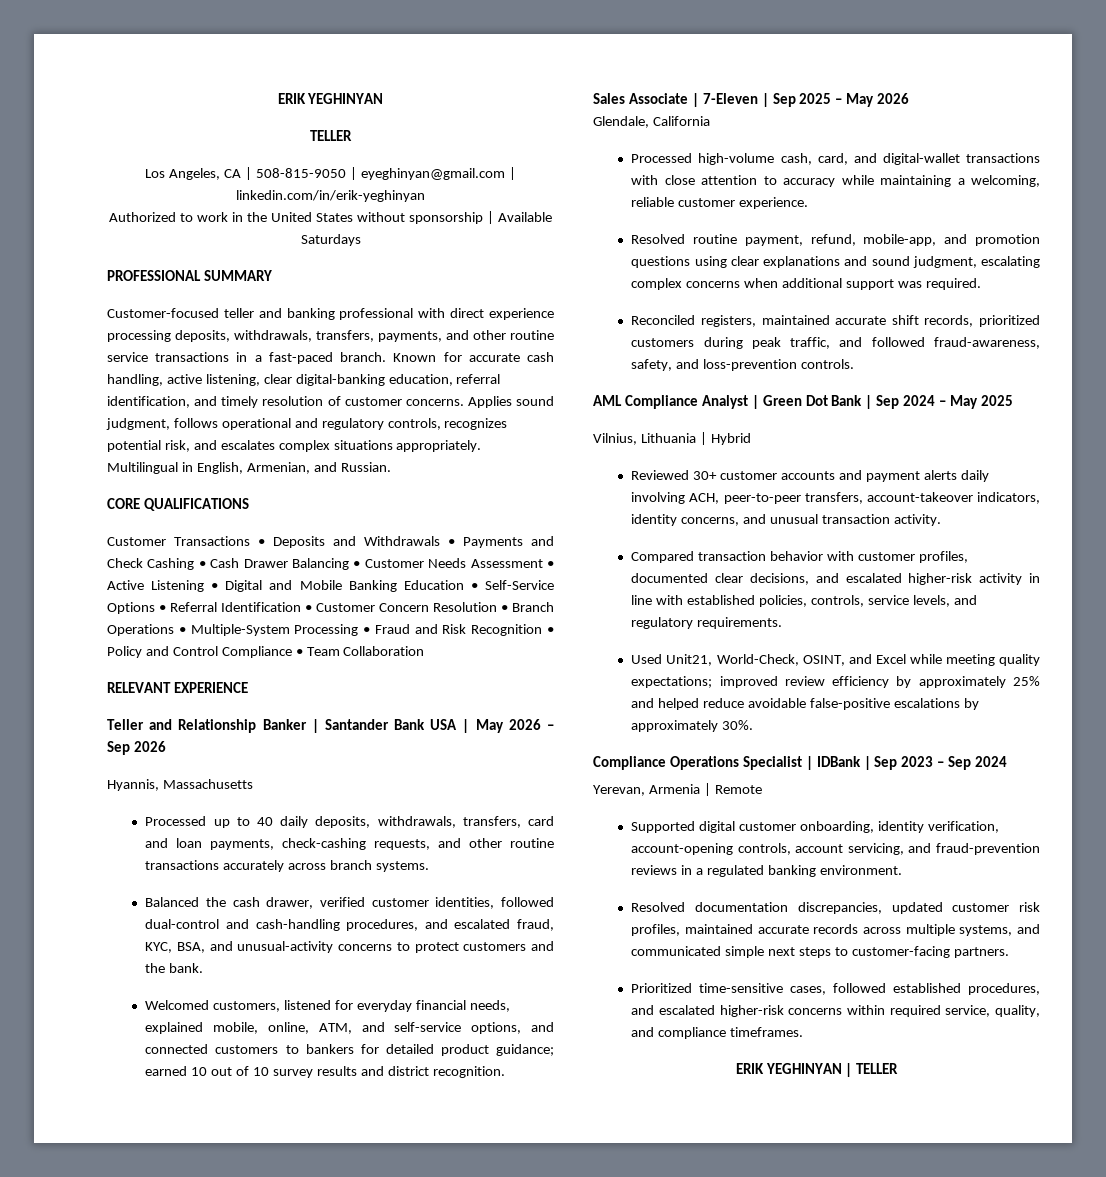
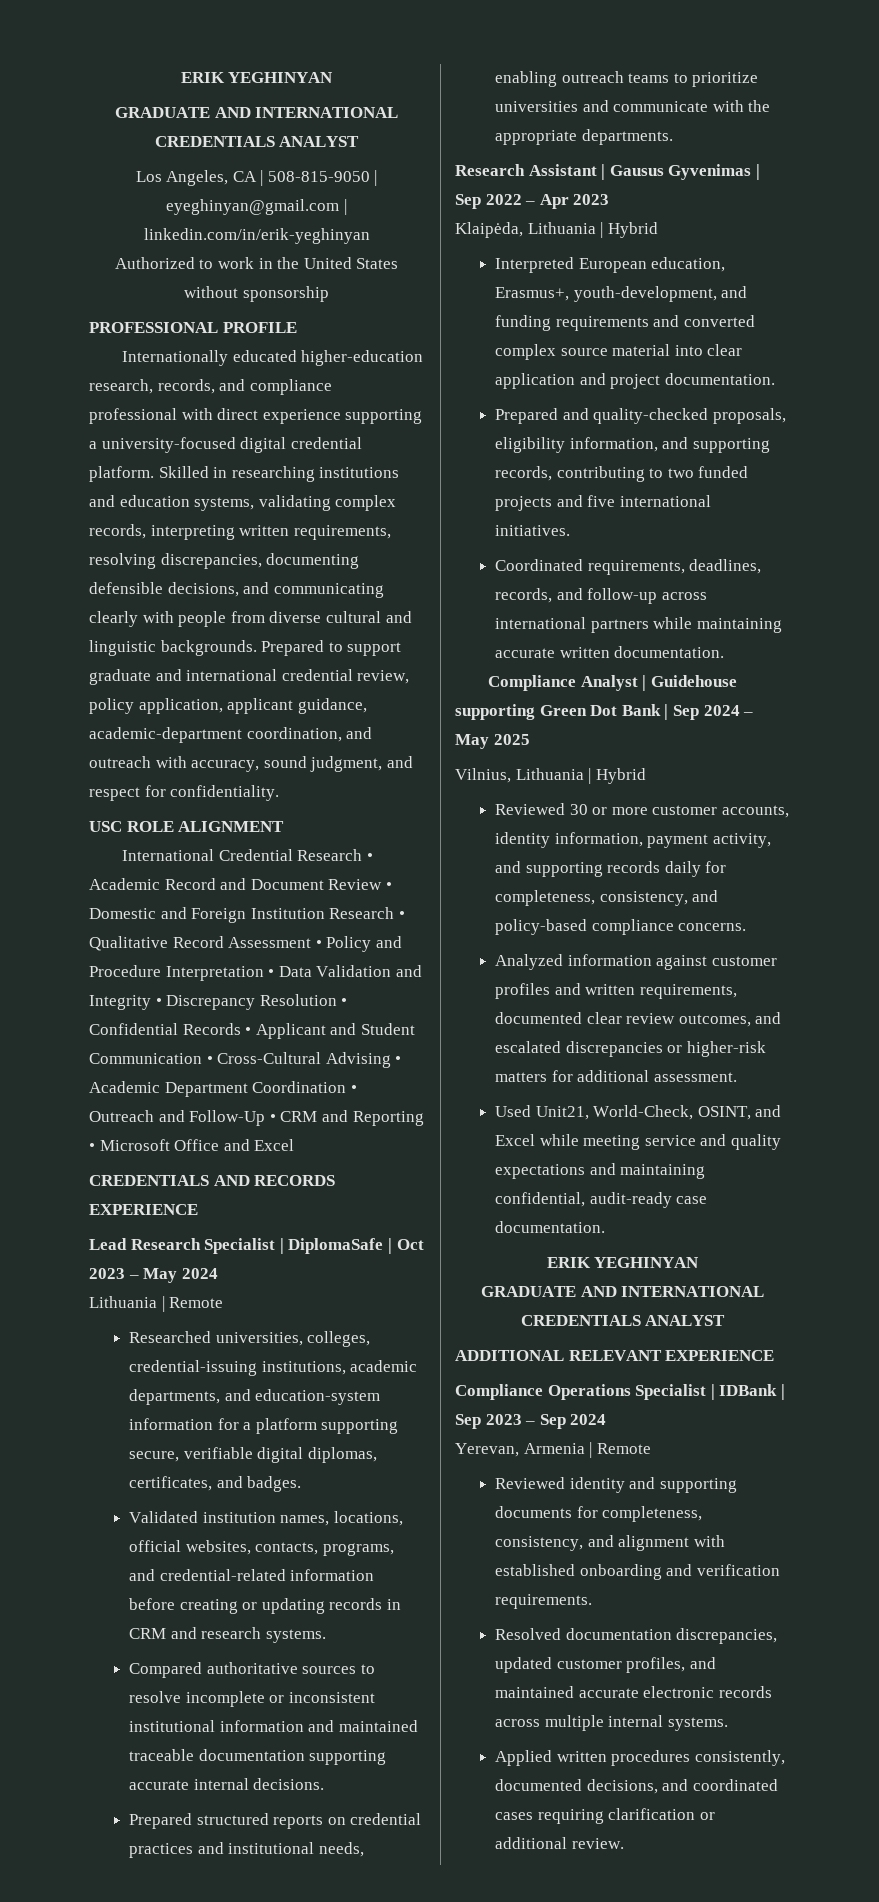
[277,93,384,104] [310,130,352,141] ERIK YEGHINYAN // TELLER -> [180,72,334,83] [114,107,399,118] [154,136,360,147] ERIK YEGHINYAN // GRADUATE AND INTERNATIONAL CREDENTIALS ANALYST
[486,211,552,224] [300,234,361,246] [107,270,272,281] [107,308,554,320] [107,330,554,342] [107,352,554,364] [107,374,501,386] [107,396,554,408] [106,418,508,430] [107,440,482,452] [107,462,391,474] [107,498,249,511] [107,536,554,548] [107,558,554,570] [107,580,554,592] [107,602,554,614] [107,624,554,636] [107,646,425,658] [107,682,248,693] [107,719,554,733] [107,741,166,755] [107,779,253,791] [145,816,554,828] [145,838,554,850] [145,860,429,872] [145,897,554,909] [145,919,554,931] [145,941,554,953] [145,963,204,973] [145,1000,510,1012] [145,1022,555,1034] [145,1044,554,1056] [145,1066,505,1078] [593,93,910,107] [593,116,710,128] [631,153,1040,165] [631,175,1040,187] [631,197,809,209] [631,234,1040,246] [631,256,1040,268] [631,278,981,290] [631,315,1040,327] [631,337,1040,349] [631,359,855,371] [593,395,622,406] | Available Saturdays // PROFESSIONAL SUMMARY // Customer-focused teller and banking professional with direct experience processing deposits, withdrawals, transfers, payments, and other routine service transactions in a fast-paced branch. Known for accurate cash handling, active listening, clear digital-banking education, referral identification, and timely resolution of customer concerns. Applies sound judgment, follows operational and regulatory controls, recognizes potential risk, and escalates complex situations appropriately. Multilingual in English, Armenian, and Russian. // CORE QUALIFICATIONS // Customer Transactions • Deposits and Withdrawals • Payments and Check Cashing • Cash Drawer Balancing • Customer Needs Assessment • Active Listening • Digital and Mobile Banking Education • Self-Service Options • Referral Identification • Customer Concern Resolution • Branch Operations • Multiple-System Processing • Fraud and Risk Recognition • Policy and Control Compliance • Team Collaboration // RELEVANT EXPERIENCE // Teller and Relationship Banker | Santander Bank USA | May 2026 – Sep 2026 // Hyannis, Massachusetts // Processed up to 40 daily deposits, withdrawals, transfers, card and loan payments, check-cashing requests, and other routine transactions accurately across branch systems. // Balanced the cash drawer, verified customer identities, followed dual-control and cash-handling procedures, and escalated fraud, KYC, BSA, and unusual-activity concerns to protect customers and the bank. // Welcomed customers, listened for everyday financial needs, explained mobile, online, ATM, and self-service options, and connected customers to bankers for detailed product guidance; earned 10 out of 10 survey results and district recognition. // Sales Associate | 7-Eleven | Sep 2025 – May 2026 // Glendale, California // Processed high-volume cash, card, and digital-wallet transactions with close attention to accuracy while maintaining a welcoming, reliable customer experience. // Resolved routine payment, refund, mobile-app, and promotion questions using clear explanations and sound judgment, escalating complex concerns when additional support was required. // Reconciled registers, maintained accurate shift records, prioritized customers during peak traffic, and followed fraud-awareness, safety, and loss-prevention controls. // AML -> [89,322,297,333] [122,350,424,366] [89,379,332,395] [89,408,423,424] [89,437,362,453] [89,466,400,482] [89,495,397,511] [89,524,391,540] [89,553,360,569] [89,582,384,598] [89,611,412,627] [89,640,402,656] [89,669,410,685] [89,698,367,714] [89,727,373,743] [89,756,413,772] [89,785,280,801] [89,821,285,832] [122,849,374,861] [89,878,392,890] [89,907,405,923] [89,936,402,952] [89,965,422,981] [89,994,348,1010] [89,1023,415,1039] [89,1052,402,1068] [89,1081,357,1097] [89,1110,424,1126] [89,1139,295,1151] [89,1175,336,1186] [89,1204,198,1215] [89,1238,424,1254] [89,1268,218,1283] [89,1296,224,1312] [128,1331,371,1347] [128,1360,418,1376] [128,1389,381,1405] [128,1418,399,1434] [128,1447,377,1463] [128,1476,302,1492] [128,1511,403,1526] [128,1540,394,1556] [128,1569,375,1581] [128,1598,401,1614] [128,1627,326,1643] [128,1662,375,1678] [128,1691,375,1707] [128,1720,418,1732] [128,1749,387,1765] [128,1778,325,1790] [128,1813,422,1829] [128,1842,364,1858] [494,71,759,87] [494,100,771,112] [494,129,673,145] [455,164,760,180] [455,194,610,209] [455,222,658,238] [494,257,726,273] [494,286,748,302] [494,315,755,331] [494,344,743,360] [494,373,775,389] [494,408,786,424] [494,437,770,453] [494,466,749,482] [494,495,711,511] [494,525,570,536] [494,559,762,575] [494,588,707,604] [494,617,782,633] [494,646,725,658] // PROFESSIONAL PROFILE // Internationally educated higher-education research, records, and compliance professional with direct experience supporting a university-focused digital credential platform. Skilled in researching institutions and education systems, validating complex records, interpreting written requirements, resolving discrepancies, documenting defensible decisions, and communicating clearly with people from diverse cultural and linguistic backgrounds. Prepared to support graduate and international credential review, policy application, applicant guidance, academic-department coordination, and outreach with accuracy, sound judgment, and respect for confidentiality. // USC ROLE ALIGNMENT // International Credential Research • Academic Record and Document Review • Domestic and Foreign Institution Research • Qualitative Record Assessment • Policy and Procedure Interpretation • Data Validation and Integrity • Discrepancy Resolution • Confidential Records • Applicant and Student Communication • Cross-Cultural Advising • Academic Department Coordination • Outreach and Follow-Up • CRM and Reporting • Microsoft Office and Excel // CREDENTIALS AND RECORDS EXPERIENCE // Lead Research Specialist | DiplomaSafe | Oct 2023 – May 2024 // Lithuania | Remote // Researched universities, colleges, credential-issuing institutions, academic departments, and education-system information for a platform supporting secure, verifiable digital diplomas, certificates, and badges. // Validated institution names, locations, official websites, contacts, programs, and credential-related information before creating or updating records in CRM and research systems. // Compared authoritative sources to resolve incomplete or inconsistent institutional information and maintained traceable documentation supporting accurate internal decisions. // Prepared structured reports on credential practices and institutional needs, enabling outreach teams to prioritize universities and communicate with the appropriate departments. // Research Assistant | Gausus Gyvenimas | Sep 2022 – Apr 2023 // Klaipėda, Lithuania | Hybrid // Interpreted European education, Erasmus+, youth-development, and funding requirements and converted complex source material into clear application and project documentation. // Prepared and quality-checked proposals, eligibility information, and supporting records, contributing to two funded projects and five international initiatives. // Coordinated requirements, deadlines, records, and follow-up across international partners while maintaining accurate written documentation. //
(759, 402) none -> [651,675,738,687] [455,704,535,720] Guidehouse supporting
[693,470,989,482] [631,492,1040,504] [631,514,941,526] [631,551,968,563] [631,573,1040,585] [631,595,977,607] [631,617,783,629] 30+ customer accounts and payment alerts daily involving ACH, peer-to-peer transfers, account-takeover indicators, identity concerns, and unusual transaction activity. // Compared transaction behavior with customer profiles, documented clear decisions, and escalated higher-risk activity in line with established policies, controls, service levels, and regulatory requirements. -> [569,804,789,818] [494,832,771,848] [494,861,727,877] [494,890,719,906] [494,919,747,935] [494,954,777,970] [494,983,737,999] [494,1012,782,1027] [494,1041,766,1057] [494,1070,737,1082] 30 or more customer accounts, identity information, payment activity, and supporting records daily for completeness, consistency, and policy-based compliance concerns. // Analyzed information against customer profiles and written requirements, documented clear review outcomes, and escalated discrepancies or higher-risk matters for additional assessment.
[999,654,1040,666] [631,676,1040,688] [631,698,979,710] [631,720,754,732] quality expectations; improved review efficiency by approximately 25% and helped reduce avoidable false-positive escalations by approximately 30%. -> [644,1134,781,1150] [494,1163,706,1179] [494,1192,708,1208] [494,1221,605,1233] [546,1257,700,1268] [480,1286,765,1297] [520,1315,726,1326] [455,1350,775,1361] service and quality expectations and maintaining confidential, audit-ready case documentation. // ERIK YEGHINYAN // GRADUATE AND INTERNATIONAL CREDENTIALS ANALYST // ADDITIONAL RELEVANT EXPERIENCE
[631,821,999,833] [631,843,1040,855] [631,865,902,877] Supported digital customer onboarding, identity verification, account-opening controls, account servicing, and fraud-prevention reviews in a regulated banking environment. -> [494,1477,737,1493] [494,1506,703,1522] [494,1535,725,1551] [494,1564,780,1580] [494,1594,592,1609] Reviewed identity and supporting documents for completeness, consistency, and alignment with established onboarding and verification requirements.
[1019,902,1040,912] [631,924,809,936] risk profiles, maintained accurate -> [626,1657,716,1673] [494,1686,715,1698] profiles, and maintained accurate electronic
[959,924,1040,936] [631,946,1009,958] [631,983,1040,995] [631,1005,1040,1017] [631,1027,804,1039] [735,1063,899,1077] systems, and communicated simple next steps to customer-facing partners. // Prioritized time-sensitive cases, followed established procedures, and escalated higher-risk concerns within required service, quality, and compliance timeframes. // ERIK YEGHINYAN | TELLER -> [608,1715,728,1731] [494,1750,785,1766] [494,1779,778,1794] [494,1808,715,1824] [494,1837,624,1849] internal systems. // Applied written procedures consistently, documented decisions, and coordinated cases requiring clarification or additional review.

